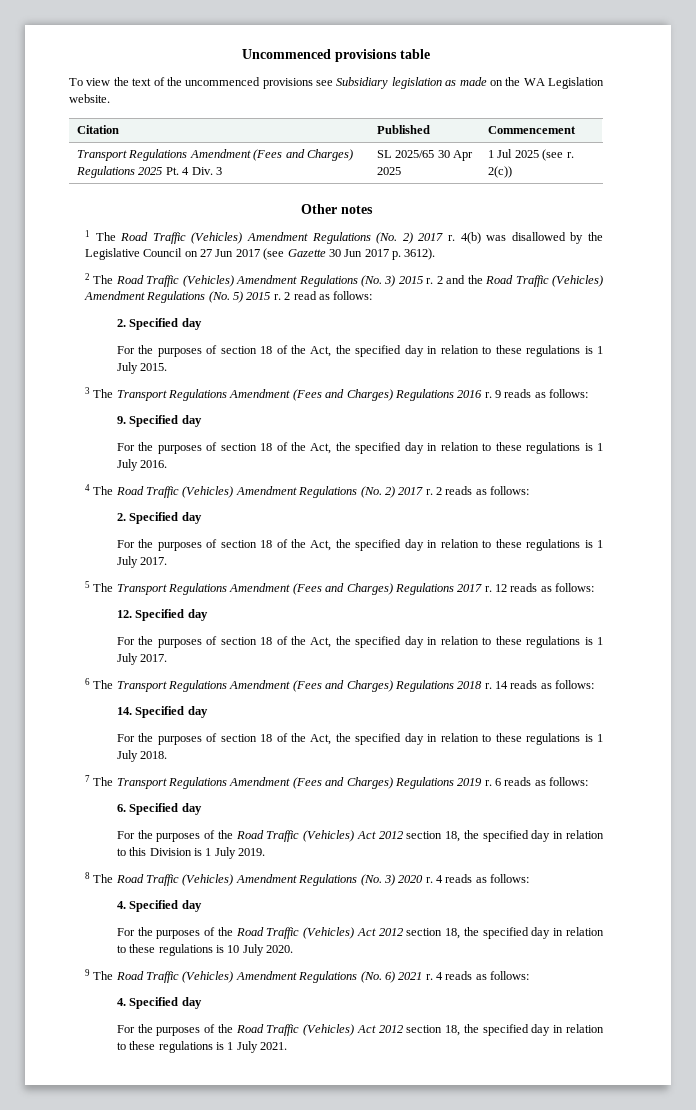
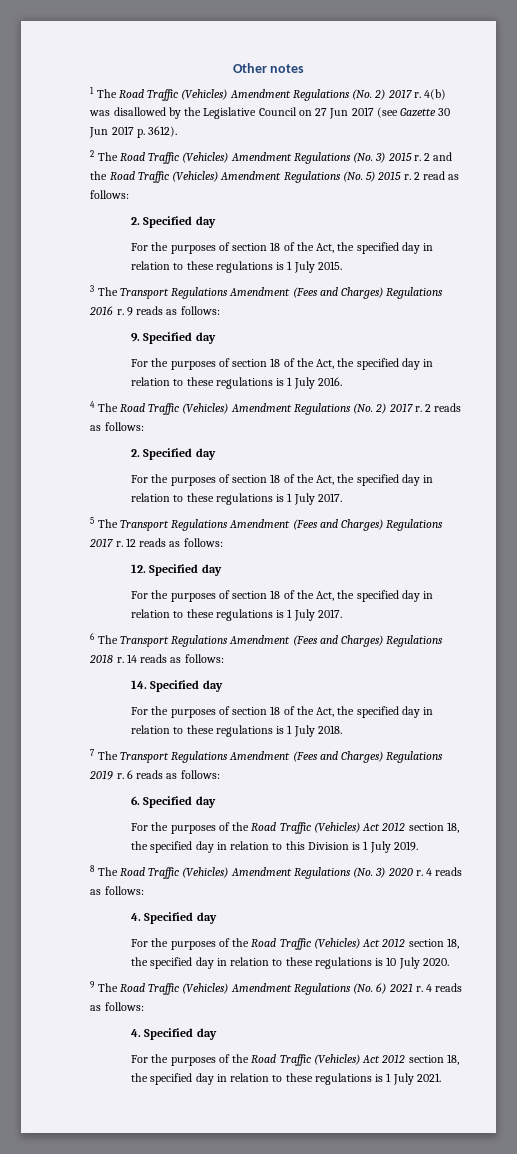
[242,49,430,62] [69,77,604,89] [69,94,110,103] [77,125,120,134] [377,125,431,134] [488,126,577,134] [77,149,353,161] [76,166,222,178] [377,150,474,161] [377,167,402,175] [488,149,574,161] [488,166,513,178] Uncommenced provisions table // To view the text of the uncommenced provisions see Subsidiary legislation as made on the WA Legislation website. // Citation | Published | Commencement // Transport Regulations Amendment (Fees and Charges) Regulations 2025 Pt. 4 Div. 3 | SL 2025/65 30 Apr 2025 | 1 Jul 2025 (see r. 2(c)) // -> (232, 68) none

